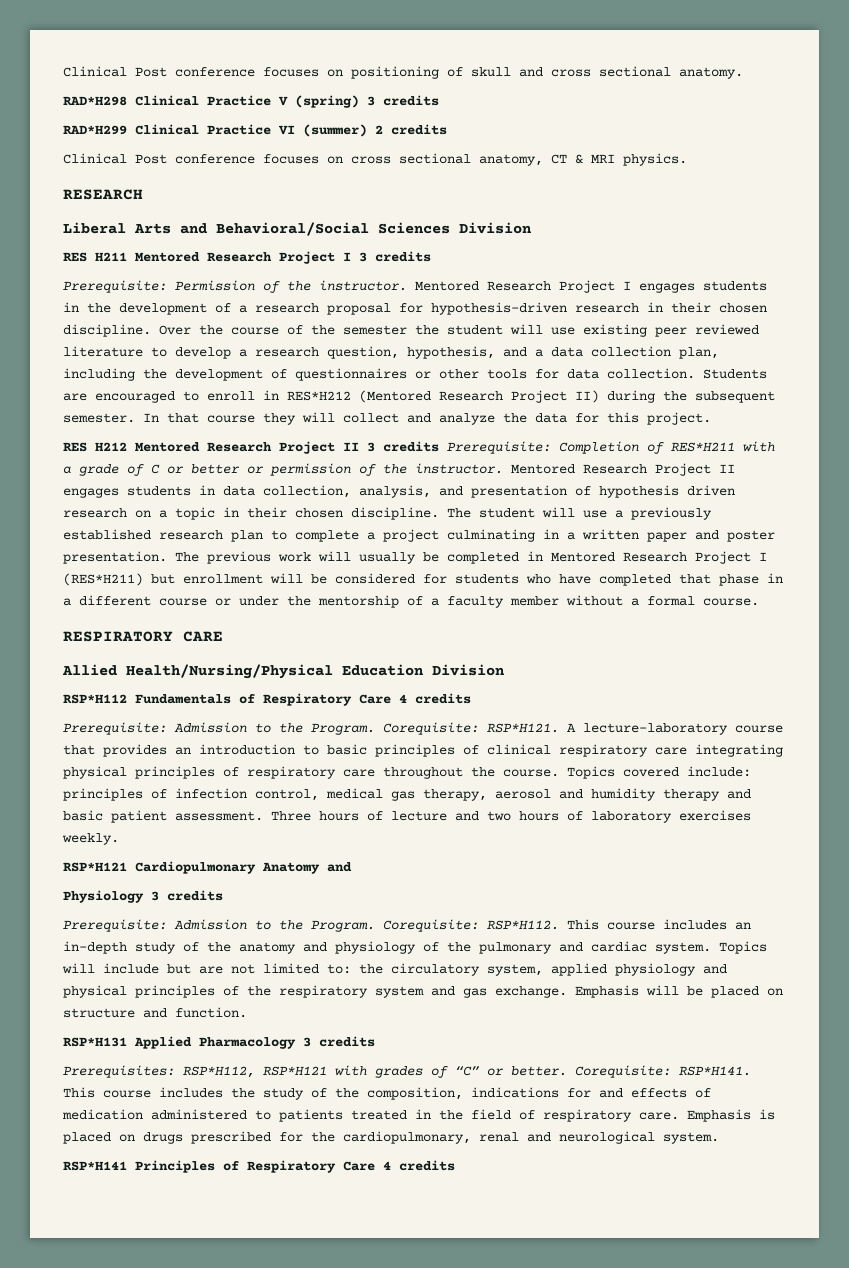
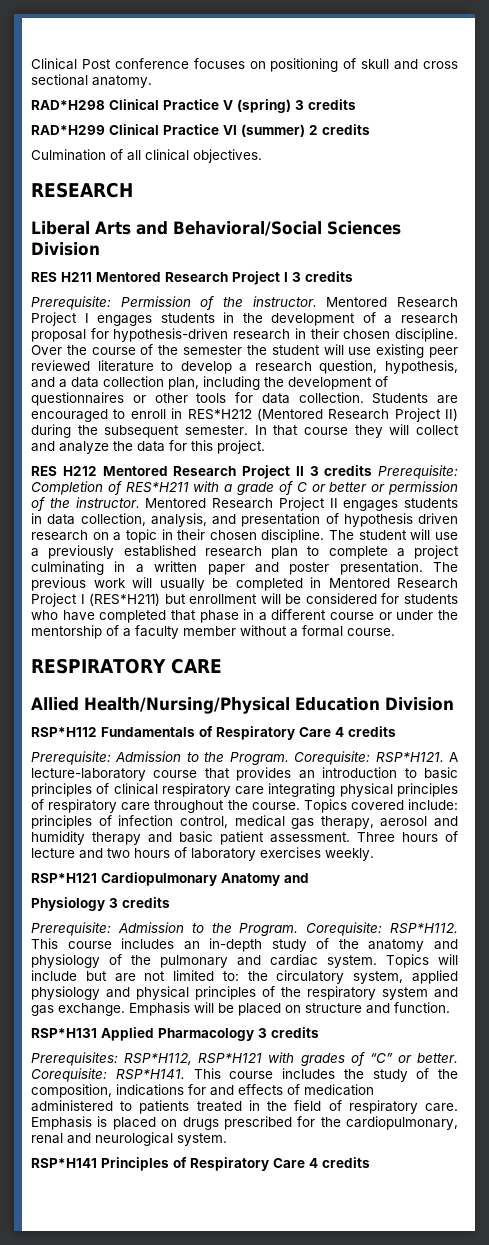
[63,153,687,166] Clinical Post conference focuses on cross sectional anatomy, CT & MRI physics. -> [31,149,262,163] Culmination of all clinical objectives.

